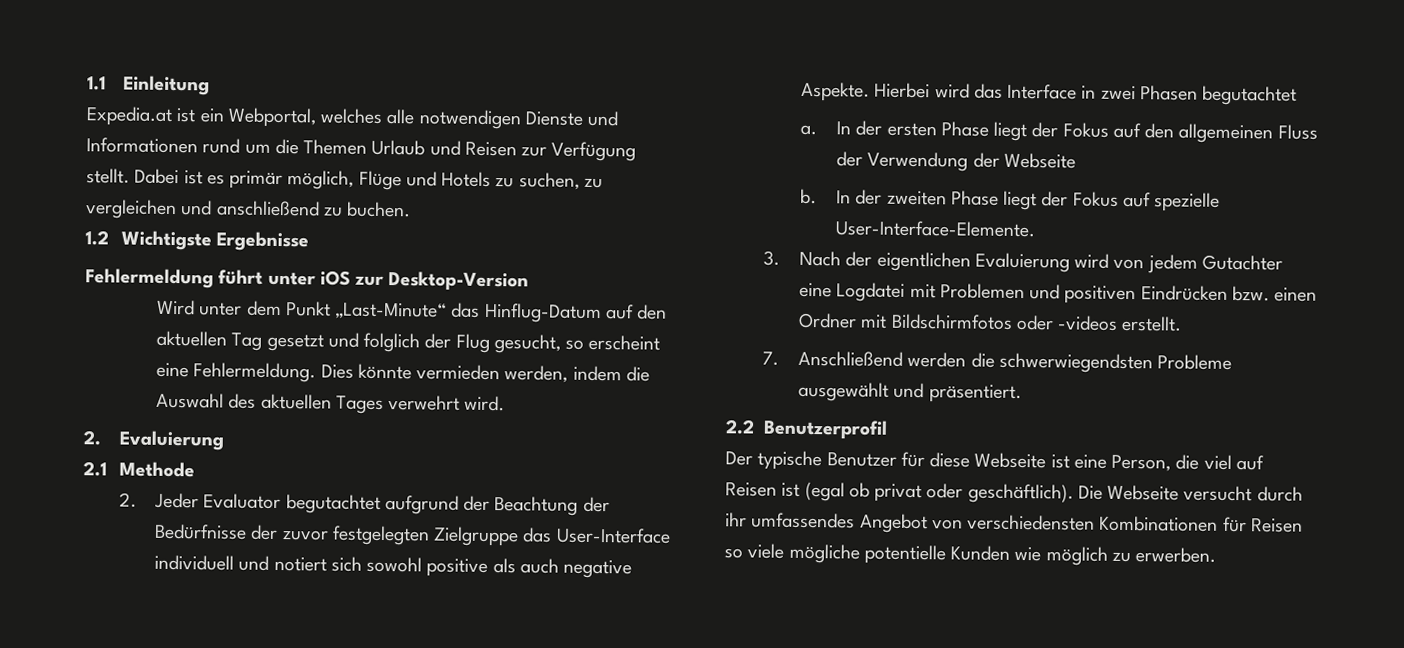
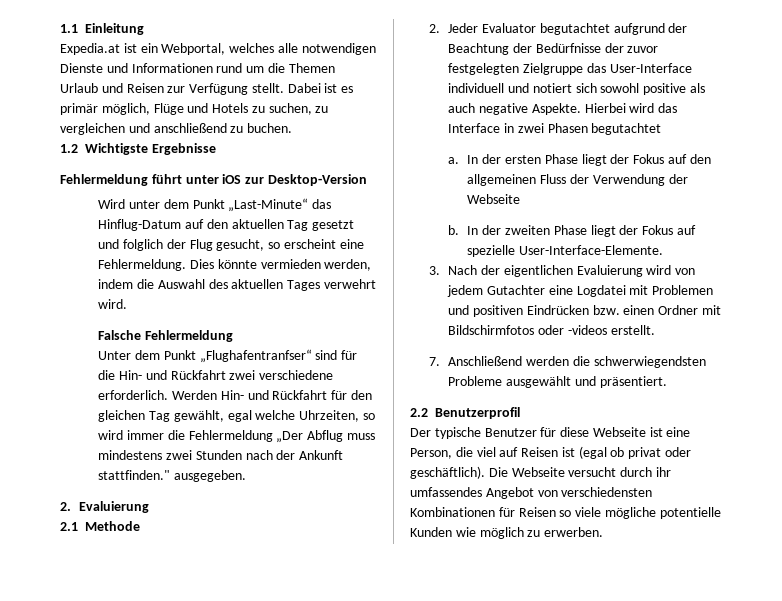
(506, 403) none -> [98,330,234,342] [98,349,358,363] [98,370,334,380] [98,390,372,400] [98,410,375,422] [98,430,375,443] [98,450,344,460] [98,470,247,482] // Falsche Fehlermeldung // Unter dem Punkt „Flughafentranfser“ sind für die Hin- und Rückfahrt zwei verschiedene erforderlich. Werden Hin- und Rückfahrt für den gleichen Tag gewählt, egal welche Uhrzeiten, so wird immer die Fehlermeldung „Der Abflug muss mindestens zwei Stunden nach der Ankunft stattfinden." ausgegeben.

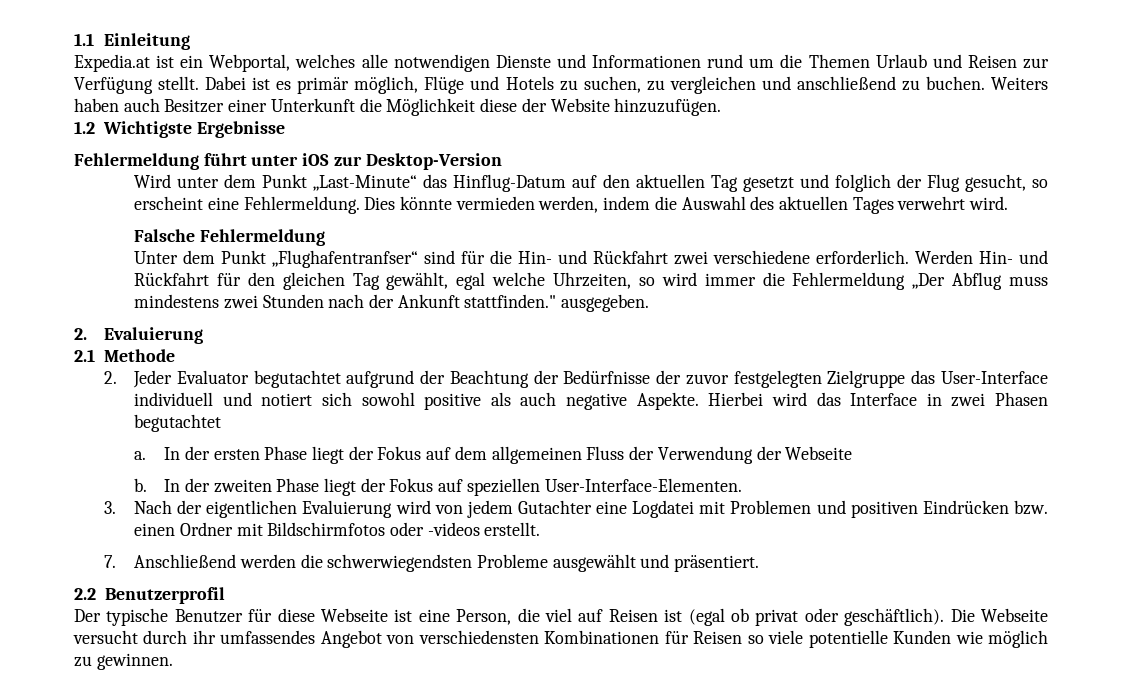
(293, 128) none -> [990,77,1048,90] [74,98,722,116] Weiters haben auch Besitzer einer Unterkunft die Möglichkeit diese der Website hinzuzufügen.
[689,154,711,164] den -> [454,446,487,460] dem
[467,245,664,257] spezielle User-Interface-Elemente. -> [466,478,742,496] speziellen User-Interface-Elementen.
[604,507,656,519] mögliche -> (804, 637) none
[544,527,604,537] erwerben. -> [96,653,173,670] gewinnen.

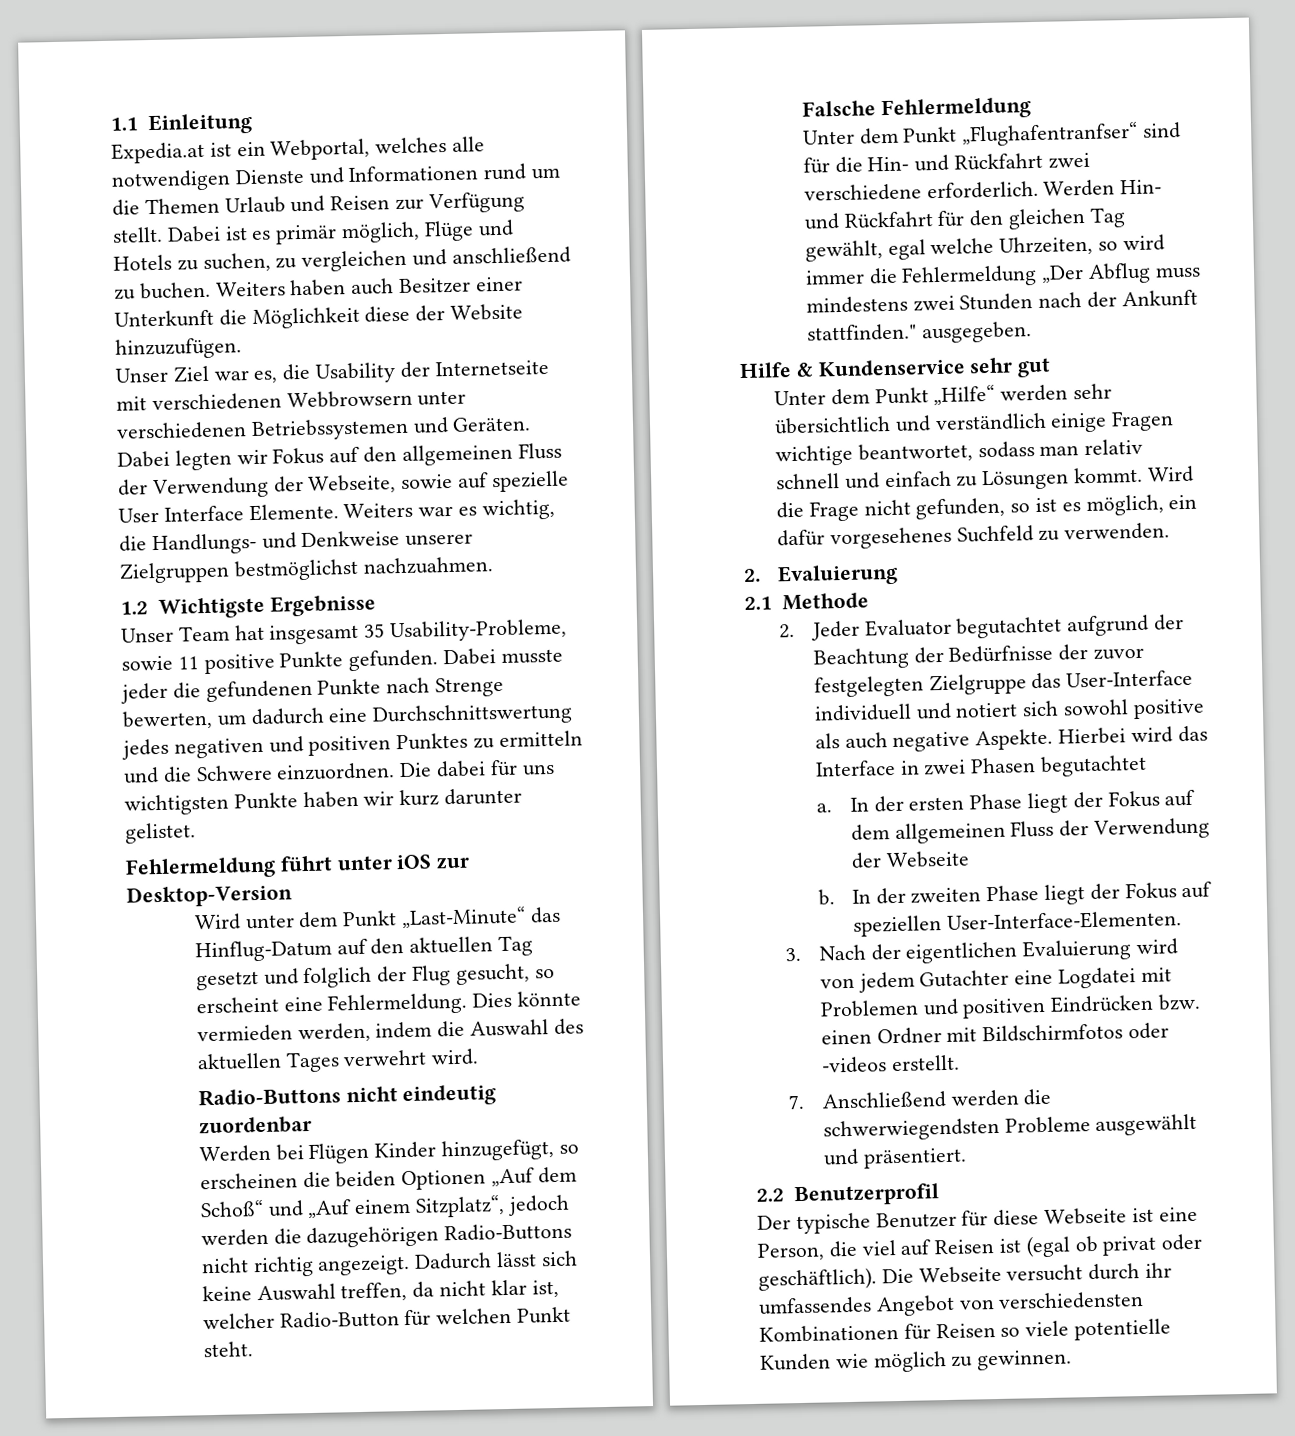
[74,121,285,138] 1.2 Wichtigste Ergebnisse -> [115,359,549,384] [116,389,467,412] [116,416,532,442] [117,442,562,471] [118,470,569,500] [118,498,555,523] [119,530,474,556] [119,556,493,584] [120,594,376,619] [121,618,568,645] [121,648,563,675] [120,676,505,704] [122,702,574,730] [121,730,583,760] [123,759,555,784] [124,787,523,816] [125,822,196,844] Unser Ziel war es, die Usability der Internetseite mit verschiedenen Webbrowsern unter verschiedenen Betriebssystemen und Geräten. Dabei legten wir Fokus auf den allgemeinen Fluss der Verwendung der Webseite, sowie auf spezielle User Interface Elemente. Weiters war es wichtig, die Handlungs- und Denkweise unserer Zielgruppen bestmöglichst nachzuahmen. // 1.2 Wichtigste Ergebnisse // Unser Team hat insgesamt 35 Usability-Probleme, sowie 11 positive Punkte gefunden. Dabei musste jeder die gefundenen Punkte nach Strenge bewerten, um dadurch eine Durchschnittswertung jedes negativen und positiven Punktes zu ermitteln und die Schwere einzuordnen. Die dabei für uns wichtigsten Punkte haben wir kurz darunter gelistet.
(1009, 203) none -> [197,1084,497,1107] [198,1115,312,1135] [198,1138,579,1165] [199,1166,577,1191] [199,1194,570,1219] [200,1222,573,1249] [200,1250,578,1278] [201,1279,559,1302] [202,1306,572,1330] [202,1341,253,1358] // Radio-Buttons nicht eindeutig zuordenbar // Werden bei Flügen Kinder hinzugefügt, so erscheinen die beiden Optionen „Auf dem Schoß“ und „Auf einem Sitzplatz“, jedoch werden die dazugehörigen Radio-Buttons nicht richtig angezeigt. Dadurch lässt sich keine Auswahl treffen, da nicht klar ist, welcher Radio-Button für welchen Punkt steht.
(650, 303) none -> [739,357,1052,379] [773,383,1112,406] [773,410,1175,435] [774,438,1144,467] [775,465,1194,491] [775,494,1198,522] [776,522,1171,550] // Hilfe & Kundenservice sehr gut // Unter dem Punkt „Hilfe“ werden sehr übersichtlich und verständlich einige Fragen wichtige beantwortet, sodass man relativ schnell und einfach zu Lösungen kommt. Wird die Frage nicht gefunden, so ist es möglich, ein dafür vorgesehenes Suchfeld zu verwenden.

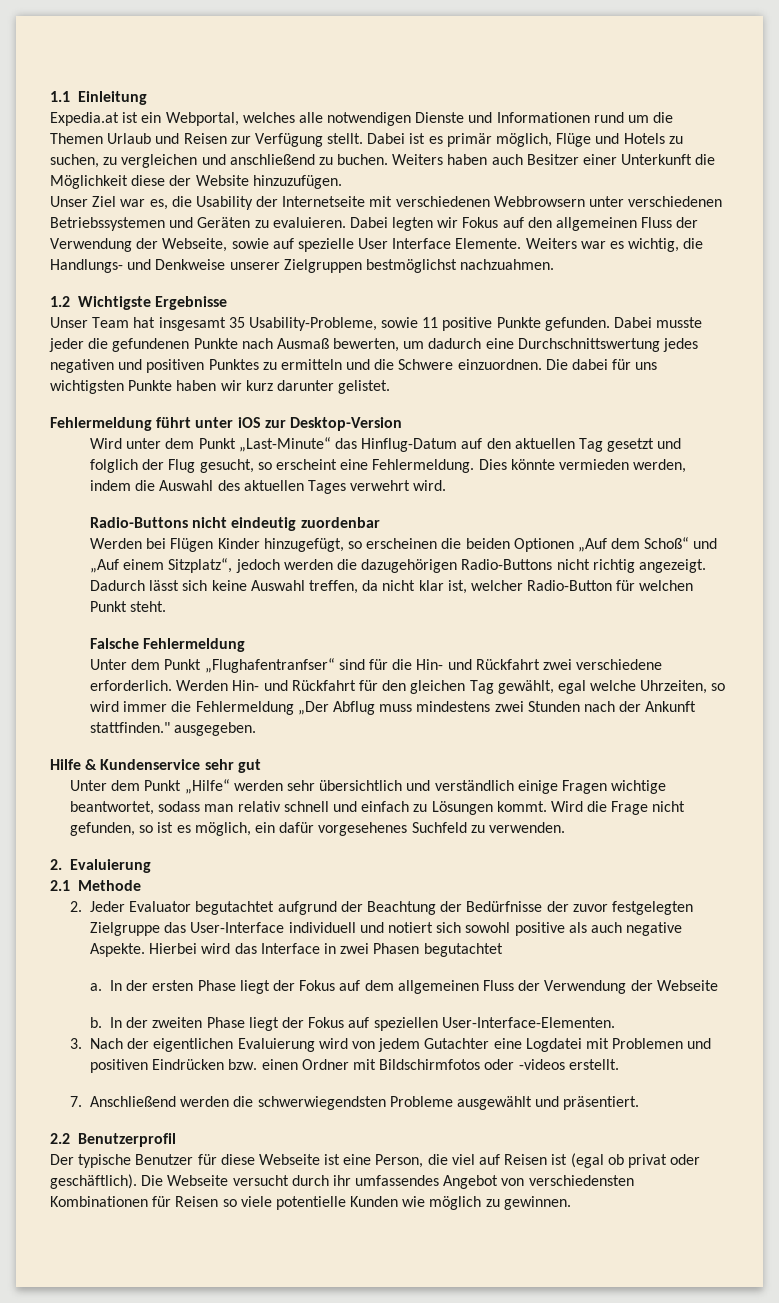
[452,416,532,432] Geräten. -> [197,217,346,228] Geräten zu evaluieren.
[435,676,505,698] Strenge -> [276,338,329,349] Ausmaß

